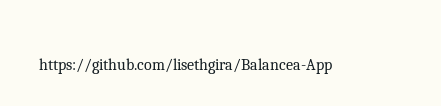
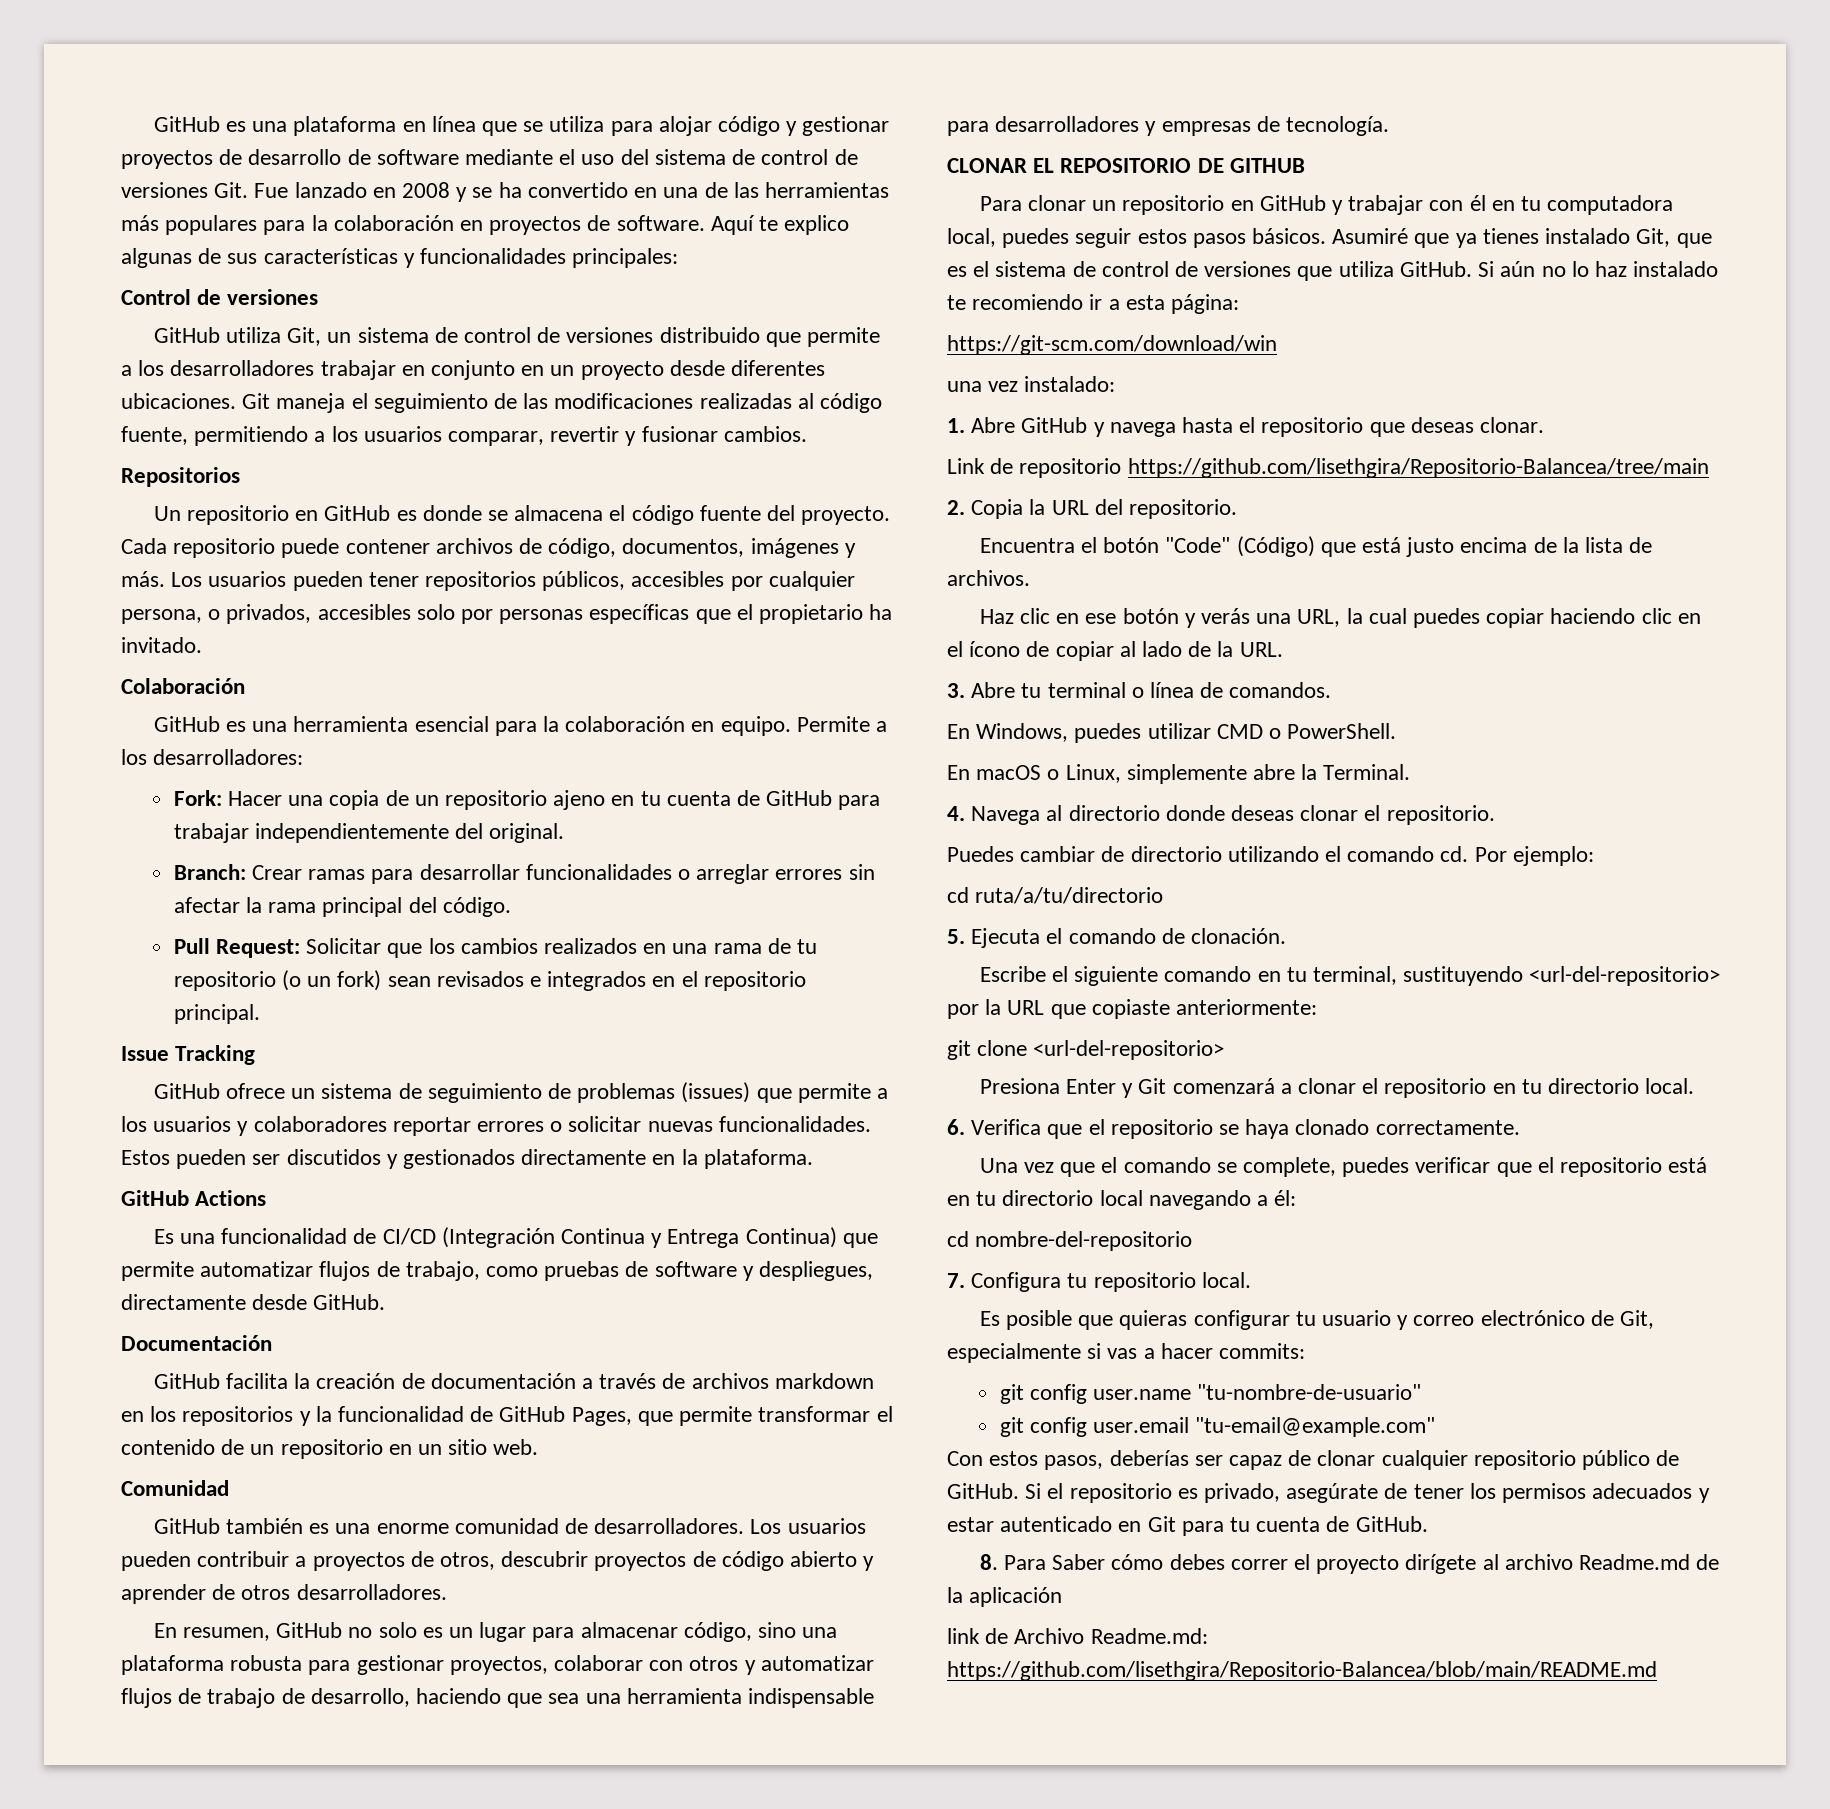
[39,58,332,74] https://github.com/lisethgira/Balancea-App -> [153,116,890,136] [121,149,858,169] [121,182,889,202] [121,215,850,235] [121,248,679,268] [121,289,319,305] [153,327,881,347] [121,360,826,380] [121,393,883,413] [121,426,807,446] [121,467,240,487] [153,505,891,525] [121,538,856,558] [121,571,855,591] [121,604,893,624] [121,637,202,653] [121,678,245,694] [153,716,888,736] [121,749,304,765] [173,790,881,810] [173,823,565,843] [173,864,875,884] [173,897,511,917] [173,938,817,958] [173,970,806,991] [173,1004,260,1024] [121,1045,256,1065] [153,1082,889,1103] [121,1116,871,1136] [121,1149,813,1169] [121,1190,267,1206] [153,1227,878,1248] [121,1261,874,1281] [121,1294,386,1310] [121,1335,272,1351] [153,1373,874,1389] [121,1406,893,1426] [121,1439,539,1459] [121,1480,229,1496] [153,1518,866,1534] [121,1551,875,1571] [121,1584,447,1604] [153,1622,838,1642] [121,1655,874,1675] [121,1688,875,1708] [947,116,1390,136] [947,158,1305,173] [979,195,1674,215] [947,228,1712,248] [947,261,1719,281] [947,294,1240,314] [947,335,1277,355] [947,376,1116,392] [947,417,1545,437] [947,458,1709,478] [947,499,1238,519] [979,536,1653,557] [947,570,1030,586] [979,608,1701,628] [947,641,1283,661] [947,682,1332,698] [947,723,1397,743] [947,764,1411,784] [947,805,1495,825] [947,846,1594,866] [947,887,1164,904] [947,928,1287,948] [979,966,1721,986] [947,999,1318,1019] [947,1040,1225,1060] [979,1078,1695,1098] [947,1119,1520,1139] [979,1157,1708,1177] [947,1190,1297,1210] [947,1231,1193,1251] [947,1272,1251,1292] [979,1310,1655,1330] [947,1343,1306,1363] [999,1384,1422,1404] [999,1417,1436,1437] [947,1450,1680,1470] [947,1483,1710,1503] [947,1516,1428,1536] [979,1554,1720,1574] [947,1587,1063,1607] [947,1628,1208,1644] [947,1661,1657,1681] GitHub es una plataforma en línea que se utiliza para alojar código y gestionar proyectos de desarrollo de software mediante el uso del sistema de control de versiones Git. Fue lanzado en 2008 y se ha convertido en una de las herramientas más populares para la colaboración en proyectos de software. Aquí te explico algunas de sus características y funcionalidades principales: // Control de versiones // GitHub utiliza Git, un sistema de control de versiones distribuido que permite a los desarrolladores trabajar en conjunto en un proyecto desde diferentes ubicaciones. Git maneja el seguimiento de las modificaciones realizadas al código fuente, permitiendo a los usuarios comparar, revertir y fusionar cambios. // Repositorios // Un repositorio en GitHub es donde se almacena el código fuente del proyecto. Cada repositorio puede contener archivos de código, documentos, imágenes y más. Los usuarios pueden tener repositorios públicos, accesibles por cualquier persona, o privados, accesibles solo por personas específicas que el propietario ha invitado. // Colaboración // GitHub es una herramienta esencial para la colaboración en equipo. Permite a los desarrolladores: // Fork: Hacer una copia de un repositorio ajeno en tu cuenta de GitHub para trabajar independientemente del original. // Branch: Crear ramas para desarrollar funcionalidades o arreglar errores sin afectar la rama principal del código. // Pull Request: Solicitar que los cambios realizados en una rama de tu repositorio (o un fork) sean revisados e integrados en el repositorio principal. // Issue Tracking // GitHub ofrece un sistema de seguimiento de problemas (issues) que permite a los usuarios y colaboradores reportar errores o solicitar nuevas funcionalidades. Estos pueden ser discutidos y gestionados directamente en la plataforma. // GitHub Actions // Es una funcionalidad de CI/CD (Integración Continua y Entrega Continua) que permite automatizar flujos de trabajo, como pruebas de software y despliegues, directamente desde GitHub. // Documentación // GitHub facilita la creación de documentación a través de archivos markdown en los repositorios y la funcionalidad de GitHub Pages, que permite transformar el contenido de un repositorio en un sitio web. // Comunidad // GitHub también es una enorme comunidad de desarrolladores. Los usuarios pueden contribuir a proyectos de otros, descubrir proyectos de código abierto y aprender de otros desarrolladores. // En resumen, GitHub no solo es un lugar para almacenar código, sino una plataforma robusta para gestionar proyectos, colaborar con otros y automatizar flujos de trabajo de desarrollo, haciendo que sea una herramienta indispensable para desarrolladores y empresas de tecnología. // CLONAR EL REPOSITORIO DE GITHUB // Para clonar un repositorio en GitHub y trabajar con él en tu computadora local, puedes seguir estos pasos básicos. Asumiré que ya tienes instalado Git, que es el sistema de control de versiones que utiliza GitHub. Si aún no lo haz instalado te recomiendo ir a esta página: // https://git-scm.com/download/win // una vez instalado: // 1. Abre GitHub y navega hasta el repositorio que deseas clonar. // Link de repositorio https://github.com/lisethgira/Repositorio-Balancea/tree/main // 2. Copia la URL del repositorio. // Encuentra el botón "Code" (Código) que está justo encima de la lista de archivos. // Haz clic en ese botón y verás una URL, la cual puedes copiar haciendo clic en el ícono de copiar al lado de la URL. // 3. Abre tu terminal o línea de comandos. // En Windows, puedes utilizar CMD o PowerShell. // En macOS o Linux, simplemente abre la Terminal. // 4. Navega al directorio donde deseas clonar el repositorio. // Puedes cambiar de directorio utilizando el comando cd. Por ejemplo: // cd ruta/a/tu/directorio // 5. Ejecuta el comando de clonación. // Escribe el siguiente comando en tu terminal, sustituyendo <url-del-repositorio> por la URL que copiaste anteriormente: // git clone <url-del-repositorio> // Presiona Enter y Git comenzará a clonar el repositorio en tu directorio local. // 6. Verifica que el repositorio se haya clonado correctamente. // Una vez que el comando se complete, puedes verificar que el repositorio está en tu directorio local navegando a él: // cd nombre-del-repositorio // 7. Configura tu repositorio local. // Es posible que quieras configurar tu usuario y correo electrónico de Git, especialmente si vas a hacer commits: // git config user.name "tu-nombre-de-usuario" // git config user.email "tu-email@example.com" // Con estos pasos, deberías ser capaz de clonar cualquier repositorio público de GitHub. Si el repositorio es privado, asegúrate de tener los permisos adecuados y estar autenticado en Git para tu cuenta de GitHub. // 8. Para Saber cómo debes correr el proyecto dirígete al archivo Readme.md de la aplicación // link de Archivo Readme.md: https://github.com/lisethgira/Repositorio-Balancea/blob/main/README.md

